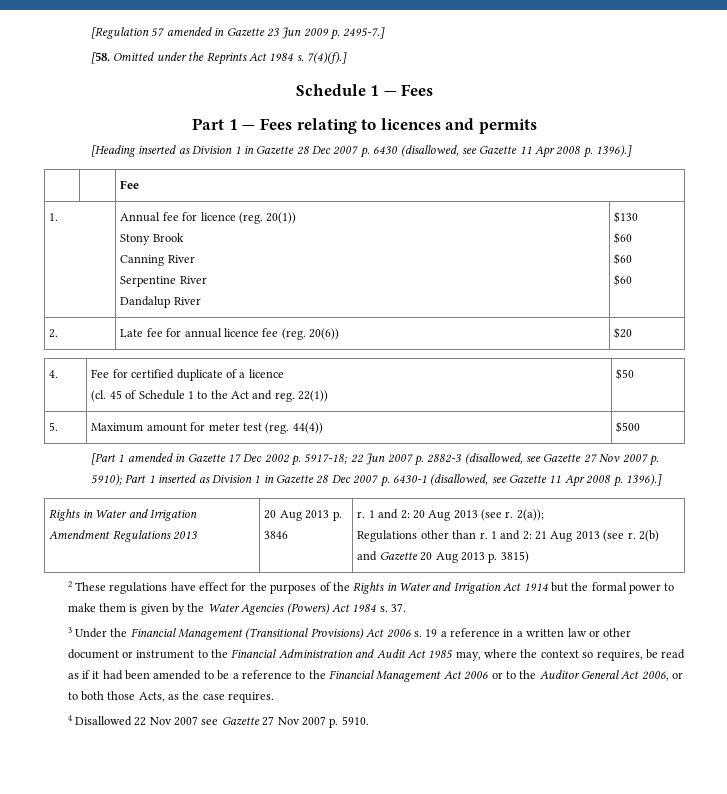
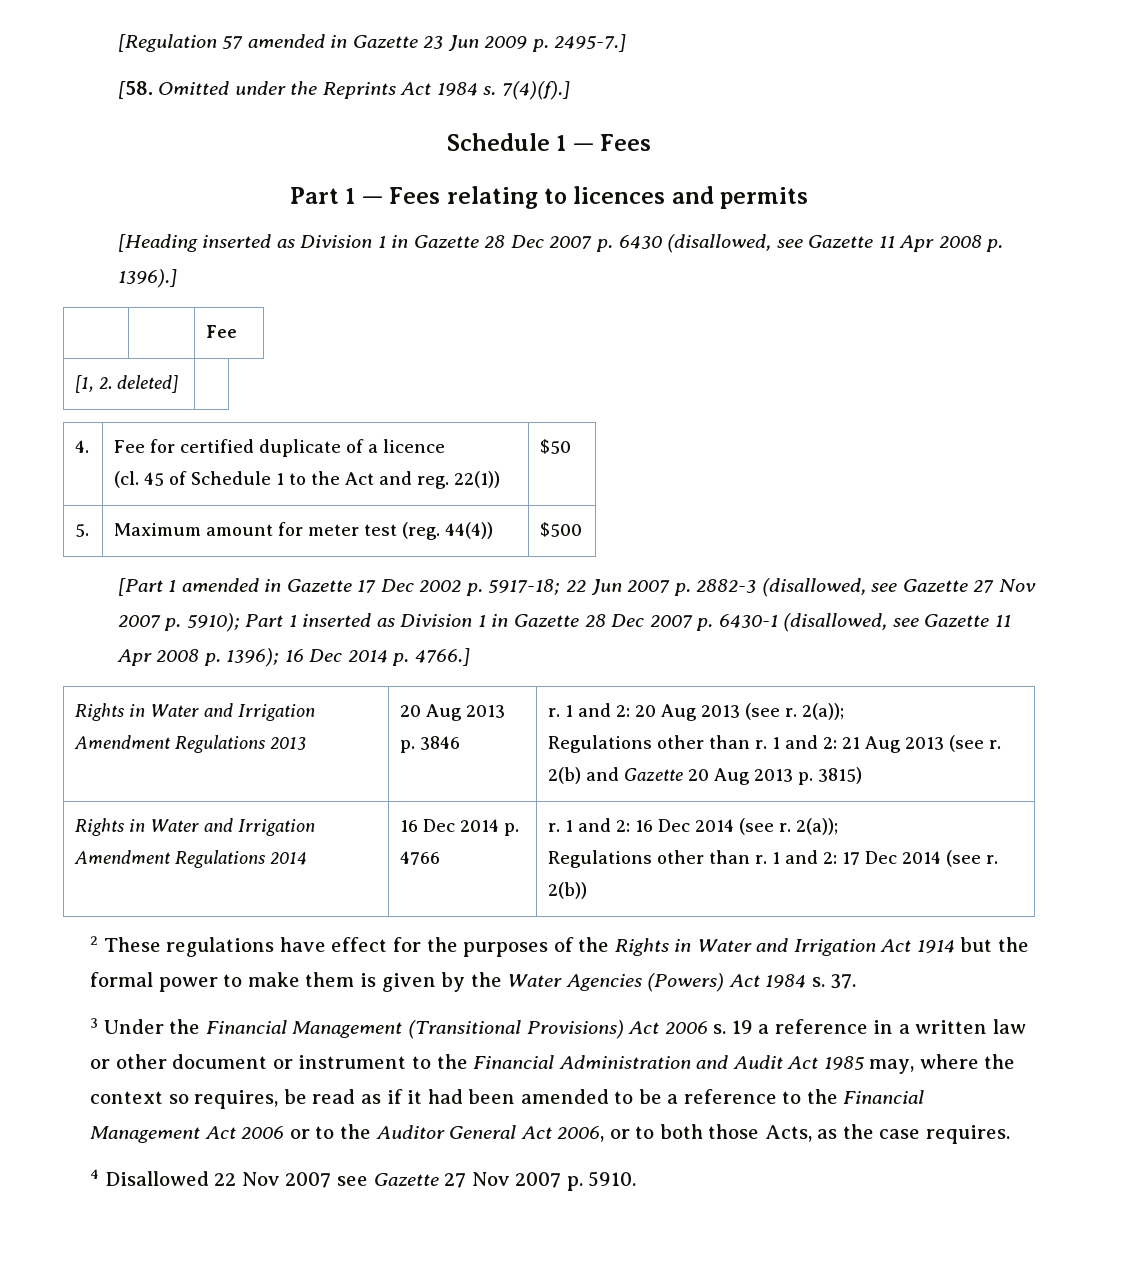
[49,213,59,221] [120,212,297,224] [120,233,184,245] [120,255,195,266] [120,276,207,287] [120,296,201,308] [614,211,639,223] [614,232,633,244] [614,253,633,265] [614,274,633,286] [49,329,59,338] [120,328,340,340] [614,327,633,339] 1. | Annual fee for licence (reg. 20(1)) // Stony Brook // Canning River // Serpentine River // Dandalup River | $130 // $60 // $60 // $60 // 2. | Late fee for annual licence fee (reg. 20(6)) | $20 -> [75,375,179,393] [1, 2. deleted] |
[625,474,662,486] 1396).] -> [226,648,470,667] 1396); 16 Dec 2014 p. 4766.]
(529, 557) none -> [75,818,316,836] [74,850,308,868] [400,819,520,836] [400,851,441,865] [548,818,839,835] [548,850,999,868] [548,882,588,899] // Rights in Water and Irrigation Amendment Regulations 2014 | 16 Dec 2014 p. 4766 | r. 1 and 2: 16 Dec 2014 (see r. 2(a)); // Regulations other than r. 1 and 2: 17 Dec 2014 (see r. 2(b))

